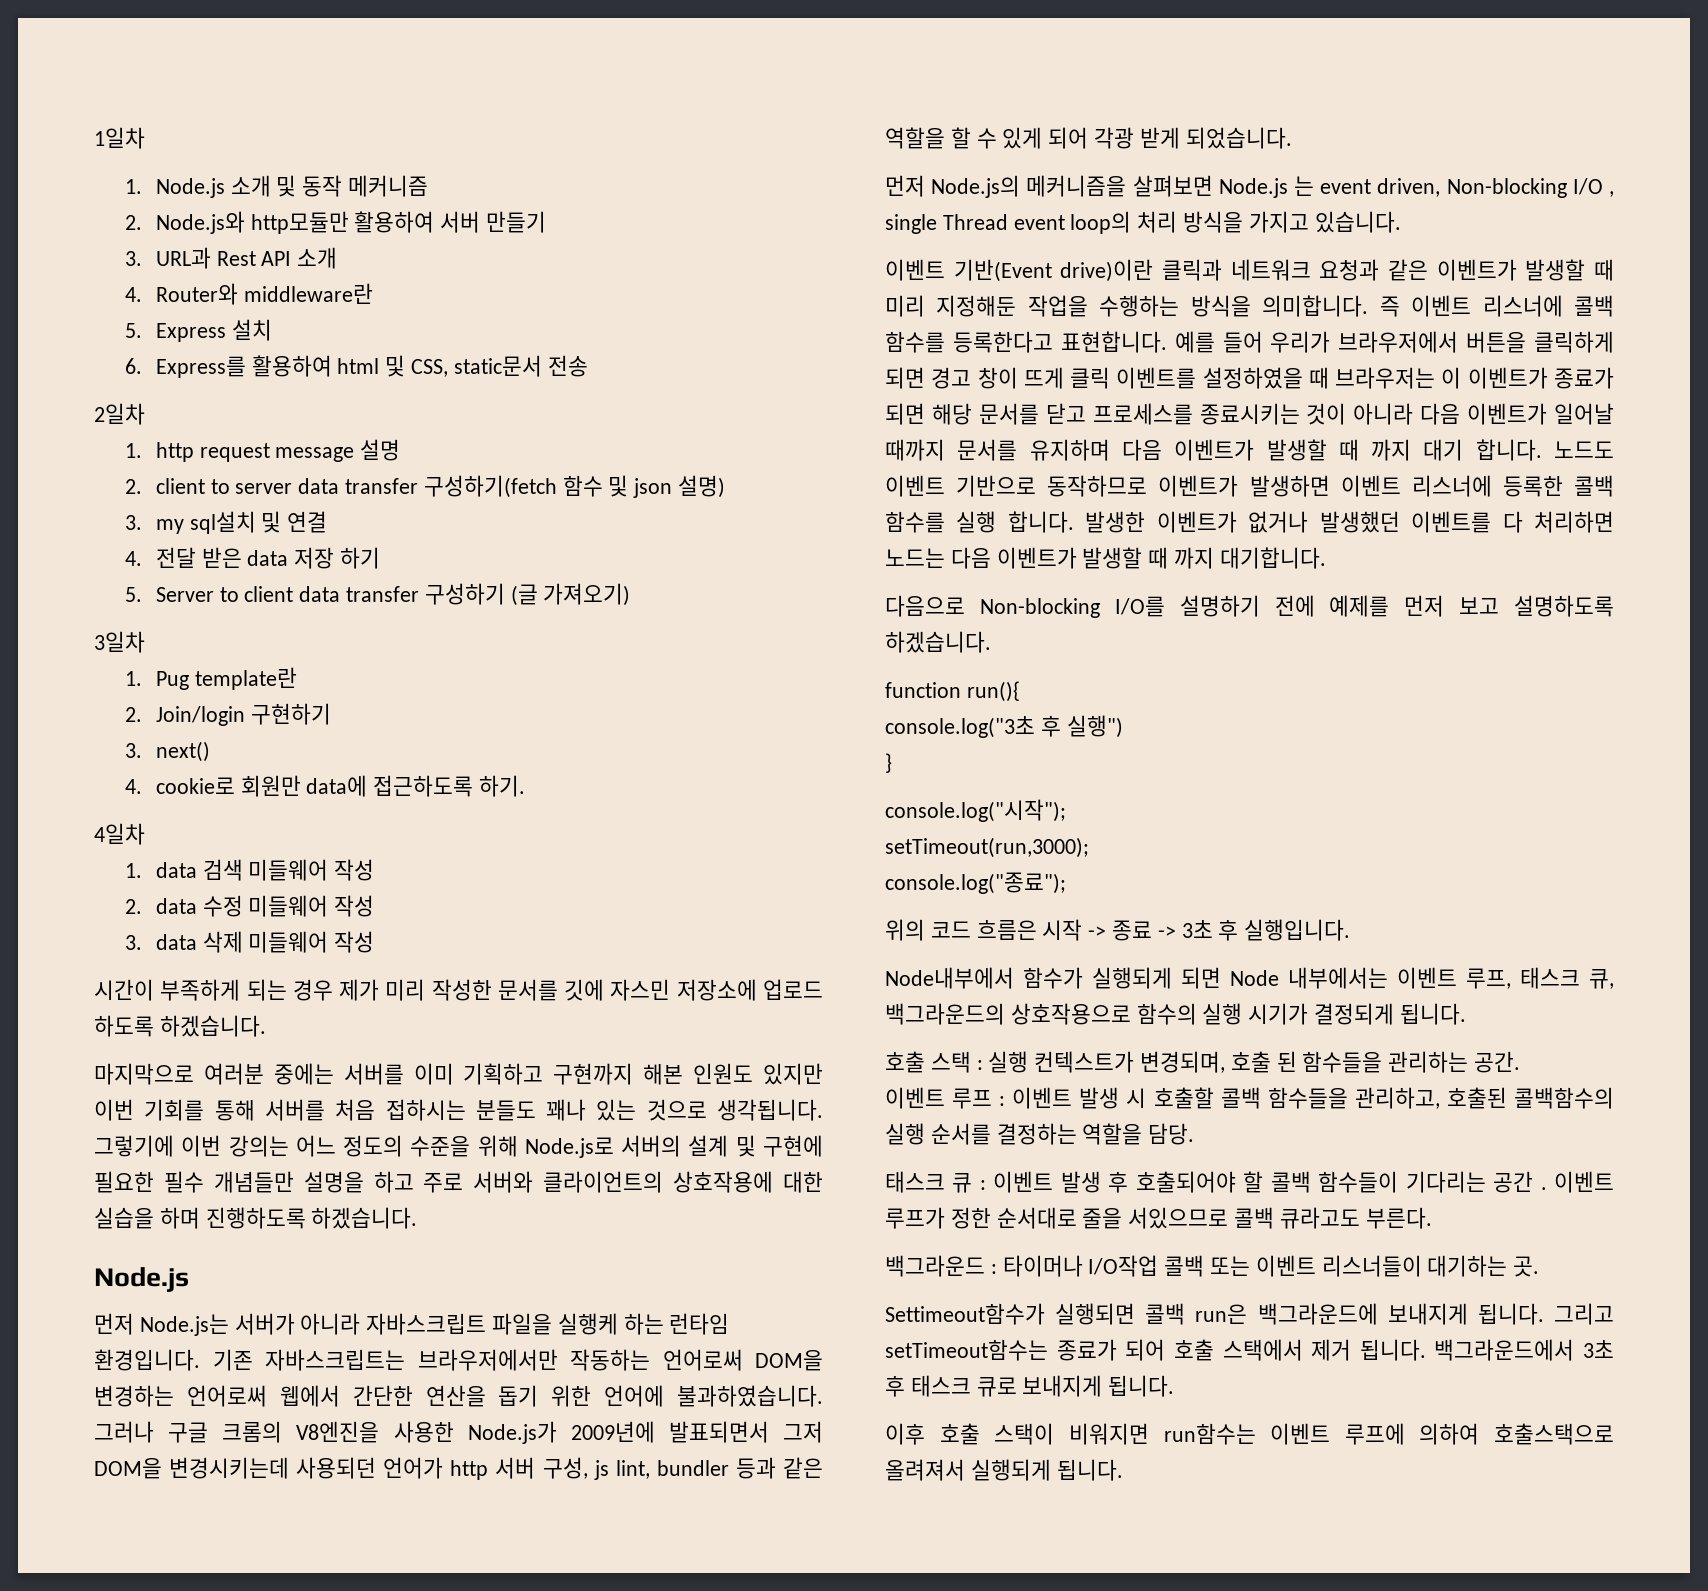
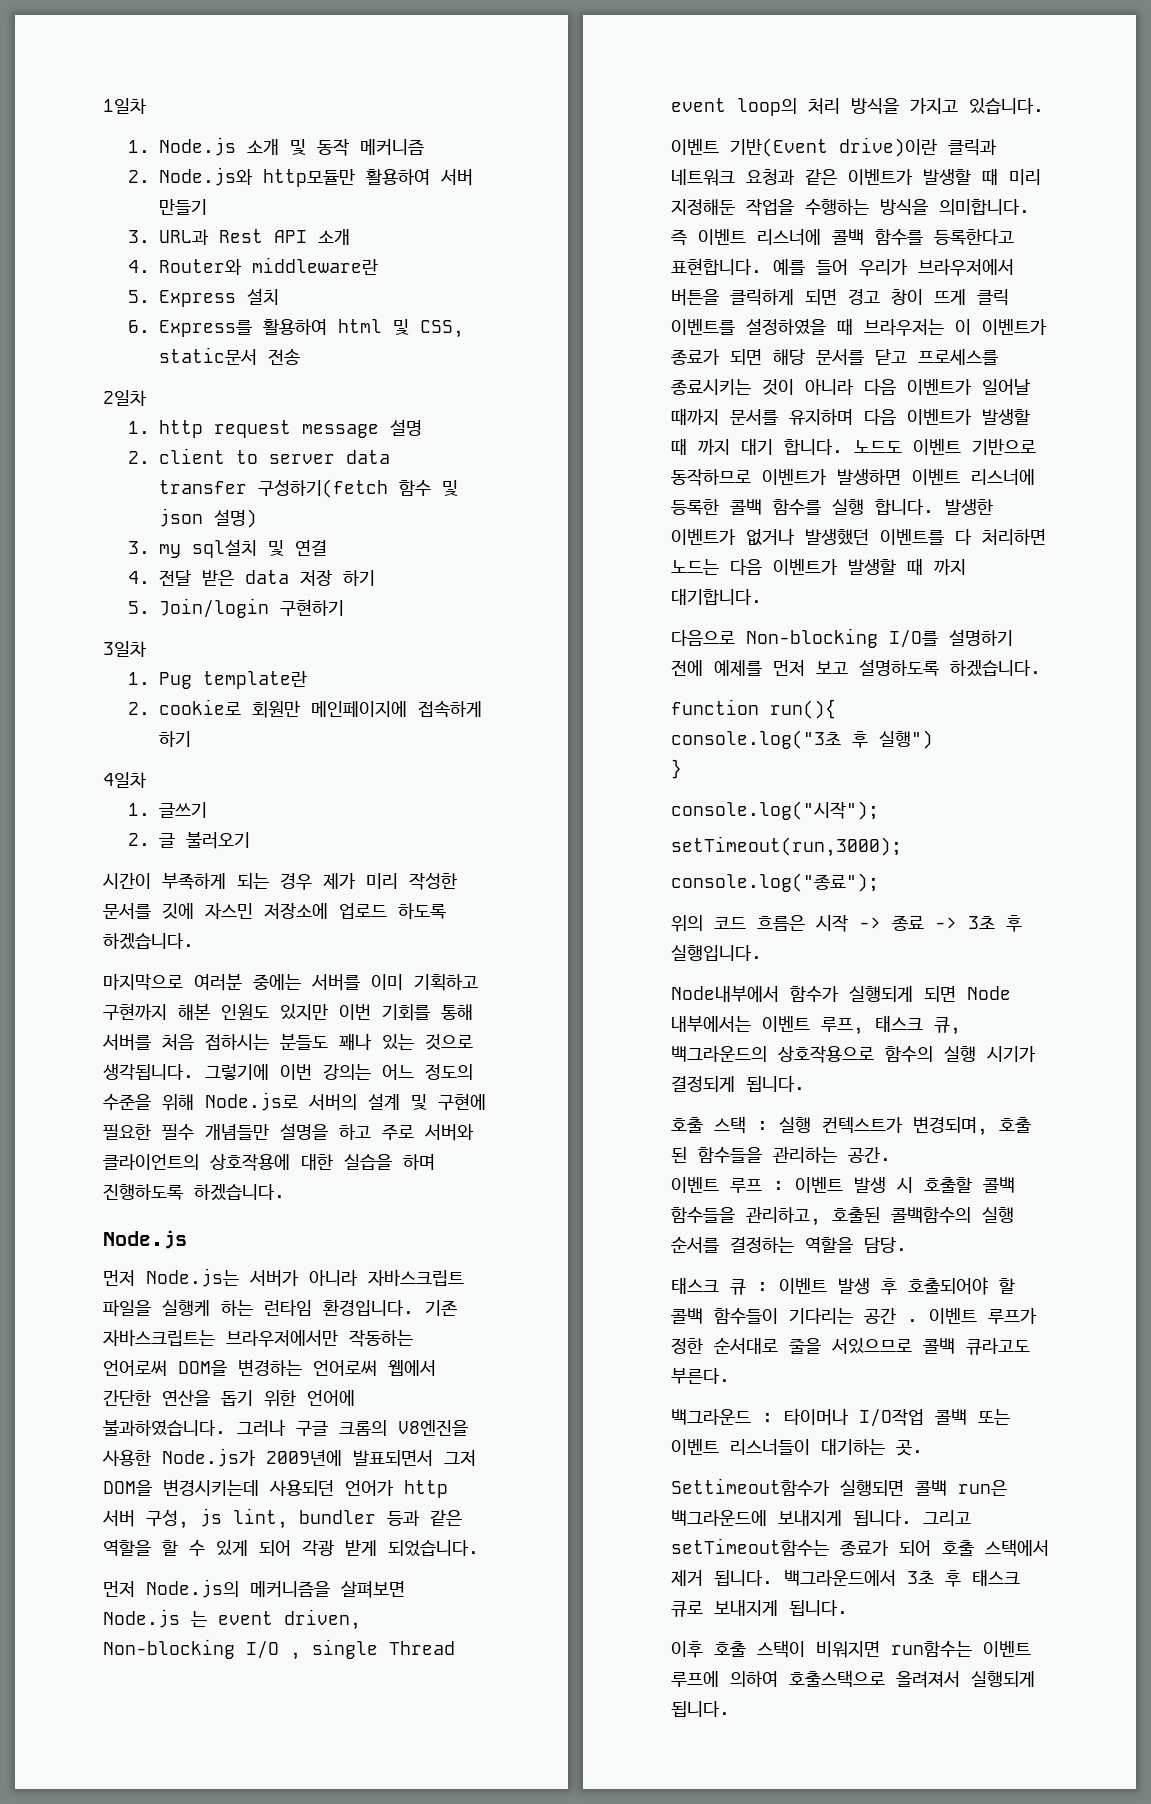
[155,583,631,606] Server to client data transfer 구성하기 (글 가져오기) -> [158,598,344,618] Join/login 구현하기
[155,703,331,726] [124,741,210,762] [124,775,525,797] [94,823,145,845] [124,859,375,881] [124,895,375,917] [124,931,375,953] Join/login 구현하기 // 3. next() // 4. cookie로 회원만 data에 접근하도록 하기. // 4일차 // 1. data 검색 미들웨어 작성 // 2. data 수정 미들웨어 작성 // 3. data 삭제 미들웨어 작성 -> [158,699,482,718] [158,731,191,747] [103,772,147,788] [127,802,207,818] [127,832,250,849] cookie로 회원만 메인페이지에 접속하게 하기 // 4일차 // 1. 글쓰기 // 2. 글 불러오기

